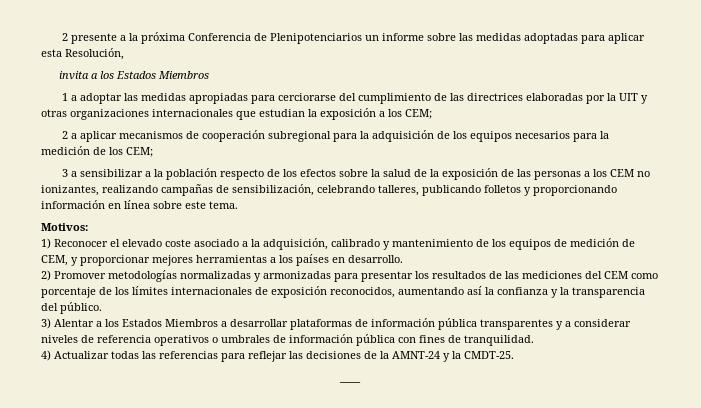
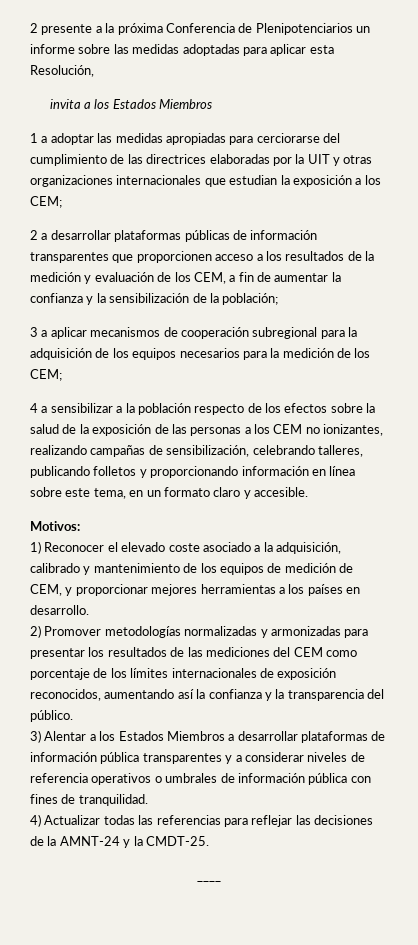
(77, 136) none -> [50,230,318,242] [30,251,374,263] [30,272,341,284] [30,293,279,305] [30,327,48,337] desarrollar plataformas públicas de información transparentes que proporcionen acceso a los resultados de la medición y evaluación de los CEM, a fin de aumentar la confianza y la sensibilización de la población; // 3 a
[61,169,68,177] 3 -> [30,403,38,413] 4
[209,201,238,209] tema. -> [93,487,308,499] tema, en un formato claro y accesible.

